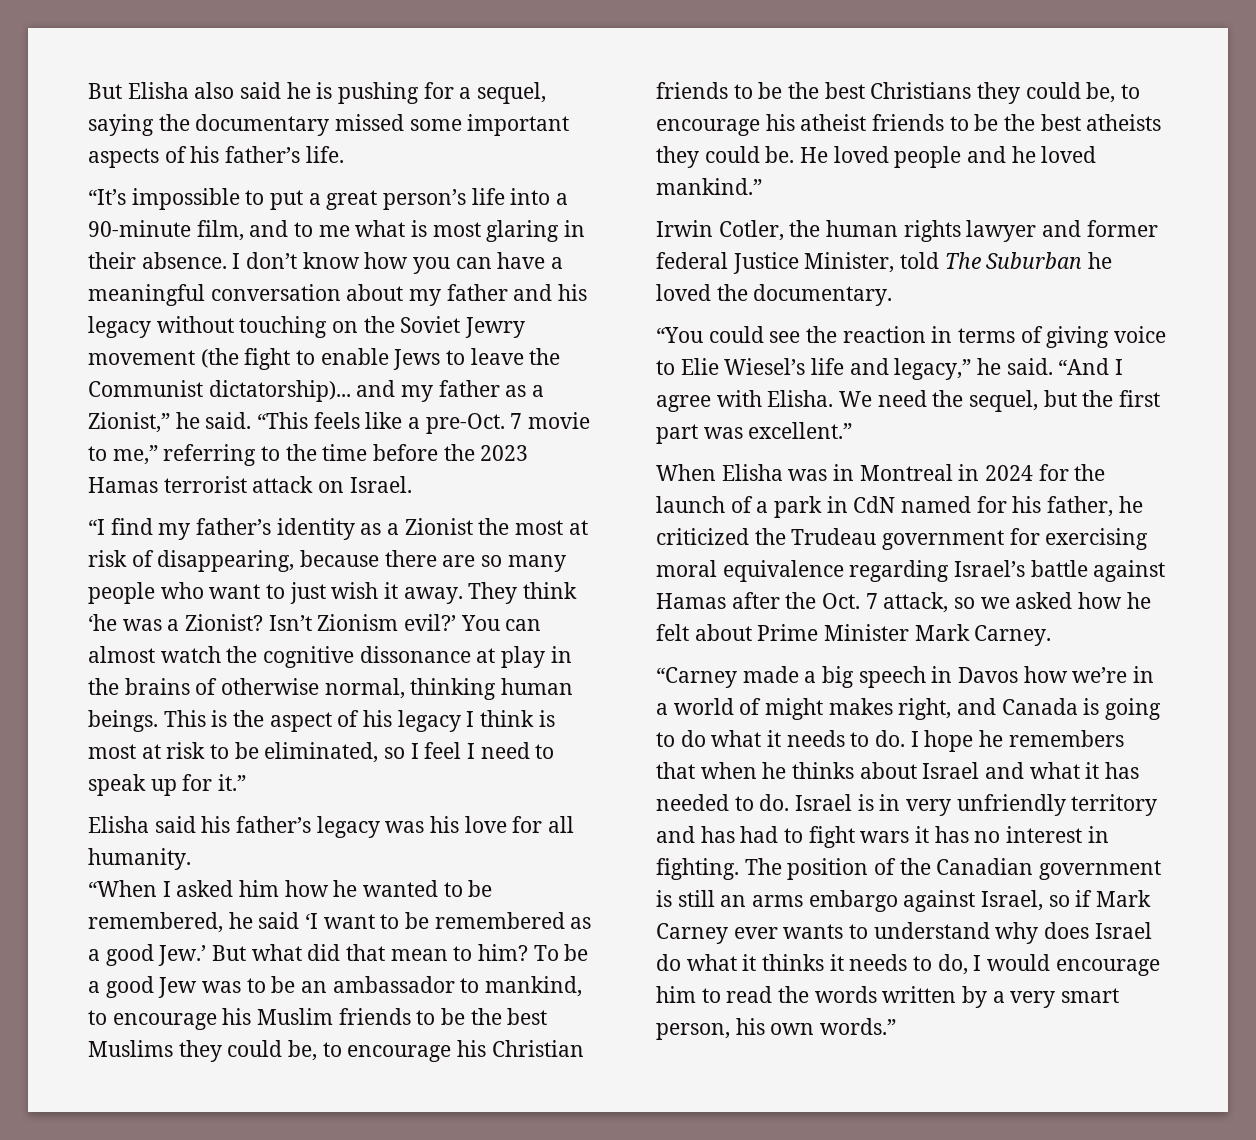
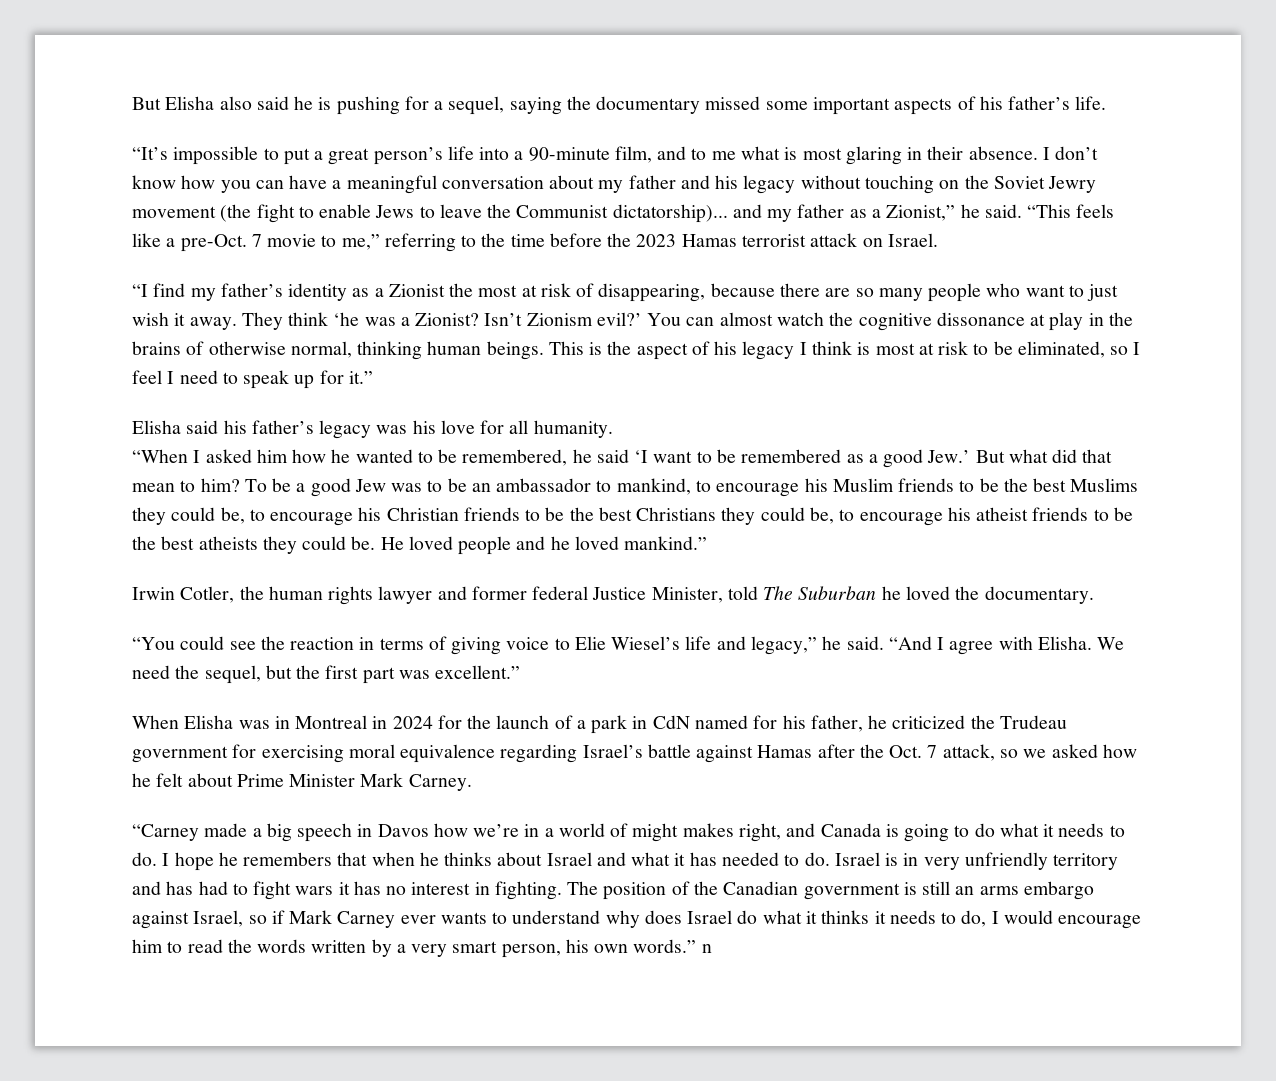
(897, 1026) none -> [701,944,712,953] n

